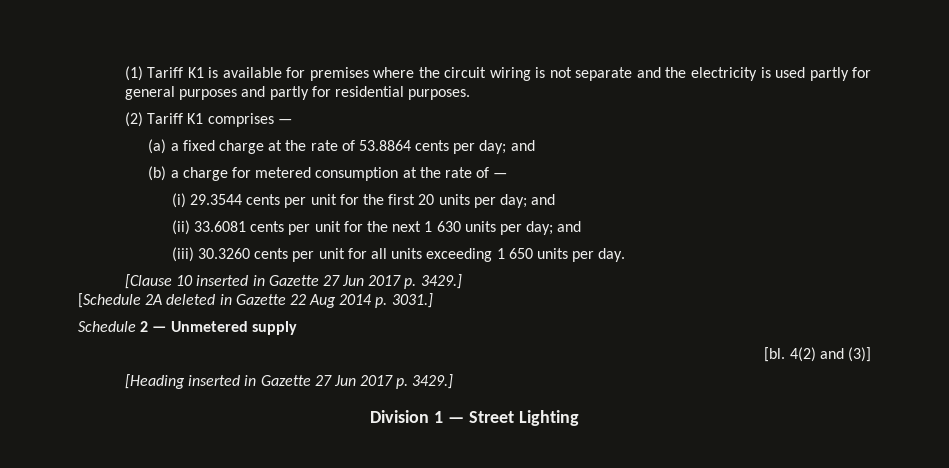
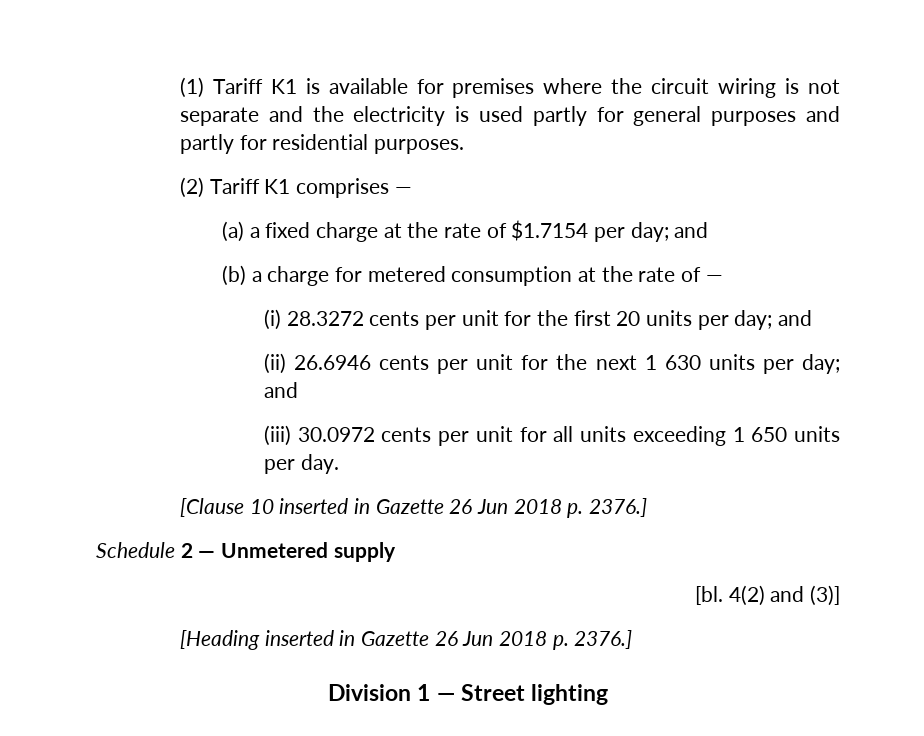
[358,140,450,151] 53.8864 cents -> [511,220,589,241] $1.7154
[190,194,243,205] 29.3544 -> [286,311,364,326] 28.3272
[194,221,247,232] 33.6081 -> [293,355,371,370] 26.6946
[198,248,251,259] 30.3260 -> [297,427,375,442] 30.0972
[322,274,462,289] [78,293,433,308] 27 Jun 2017 p. 3429.] // [Schedule 2A deleted in Gazette 22 Aug 2014 p. 3031.] -> [449,498,647,518] 26 Jun 2018 p. 2376.]
[314,374,454,389] 27 Jun 2017 p. 3429.] -> [434,630,633,650] 26 Jun 2018 p. 2376.]
[518,410,579,426] Lighting -> [530,684,608,705] lighting

